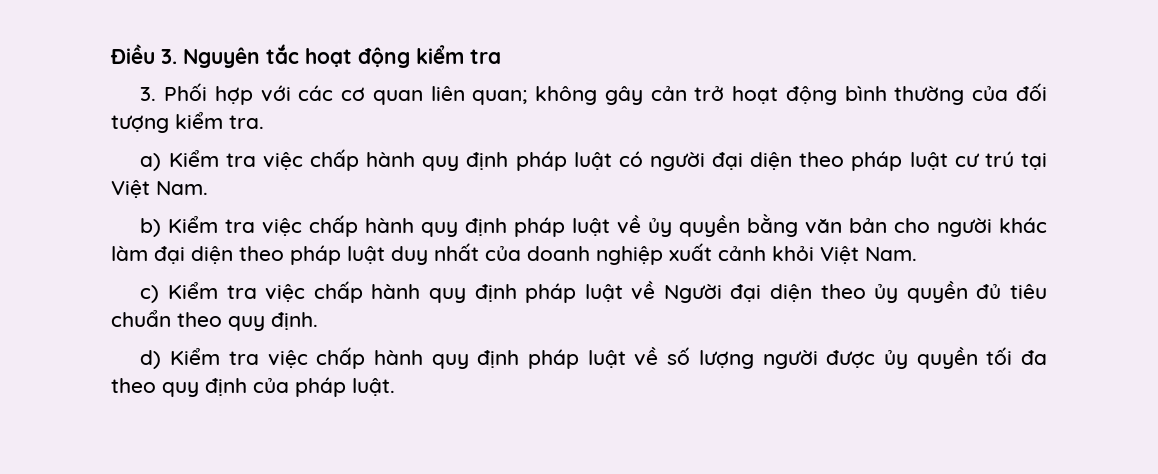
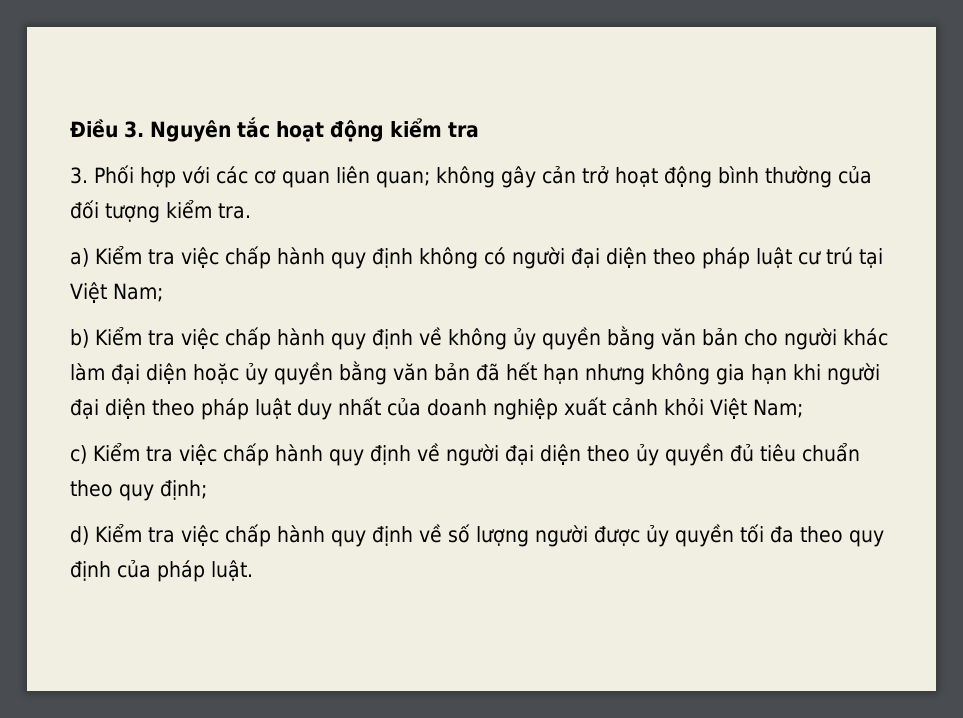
[515,151,612,171] pháp luật -> [419,247,478,269] không
[156,181,208,195] Nam. -> [113,283,163,302] Nam;
[514,215,642,237] pháp luật về -> [419,327,507,350] về không
(233, 255) none -> [193,361,880,385] [70,398,146,419] hoặc ủy quyền bằng văn bản đã hết hạn nhưng không gia hạn khi người đại diện
[865,247,917,261] Nam. -> [753,399,803,418] Nam;
[525,281,722,303] pháp luật về Người -> [417,443,499,466] về người
[271,312,318,330] định. -> [160,480,207,500] định;
[528,349,626,369] pháp luật -> (413, 536) none

